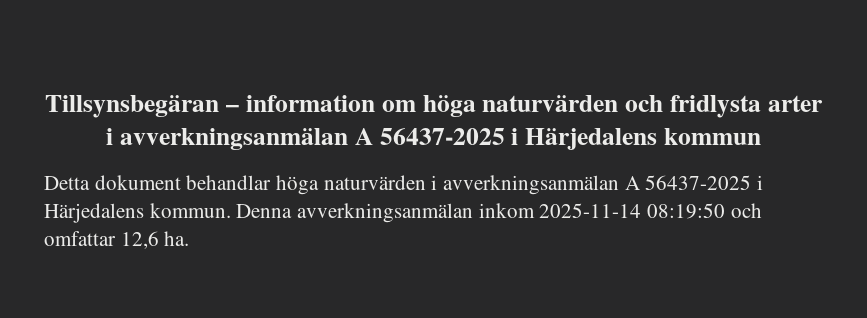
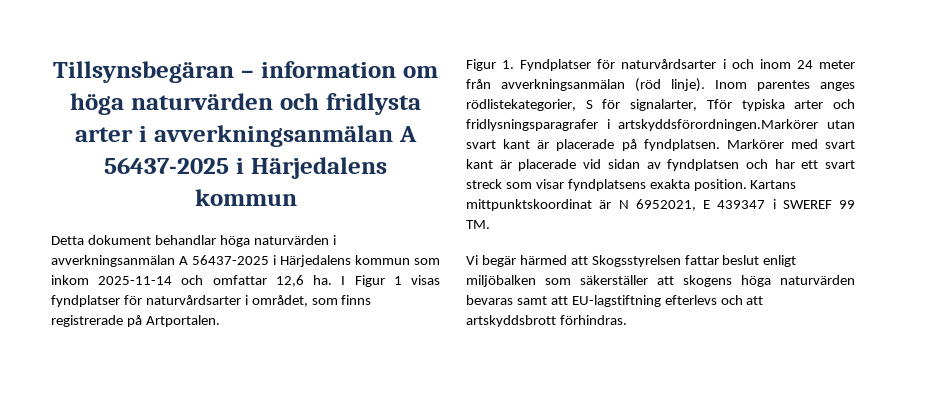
[149,203,474,223] kommun. Denna avverkningsanmälan -> [355,255,440,265] kommun som
[647,203,726,219] 08:19:50 -> (173, 280) none
(190, 238) none -> [341,275,441,287] [51,295,372,307] [51,315,220,327] [466,59,855,71] [466,78,855,92] [466,99,855,111] [466,119,855,131] [466,139,855,151] [466,159,855,171] [466,179,797,191] [466,199,855,211] [466,220,490,229] [466,255,797,267] [466,275,855,287] [466,295,764,307] [466,315,627,327] I Figur 1 visas fyndplatser för naturvårdsarter i området, som finns registrerade på Artportalen. // Figur 1. Fyndplatser för naturvårdsarter i och inom 24 meter från avverkningsanmälan (röd linje). Inom parentes anges rödlistekategorier, S för signalarter, Tför typiska arter och fridlysningsparagrafer i artskyddsförordningen.Markörer utan svart kant är placerade på fyndplatsen. Markörer med svart kant är placerade vid sidan av fyndplatsen och har ett svart streck som visar fyndplatsens exakta position. Kartans mittpunktskoordinat är N 6952021, E 439347 i SWEREF 99 TM. // Vi begär härmed att Skogsstyrelsen fattar beslut enligt miljöbalken som säkerställer att skogens höga naturvärden bevaras samt att EU-lagstiftning efterlevs och att artskyddsbrott förhindras.

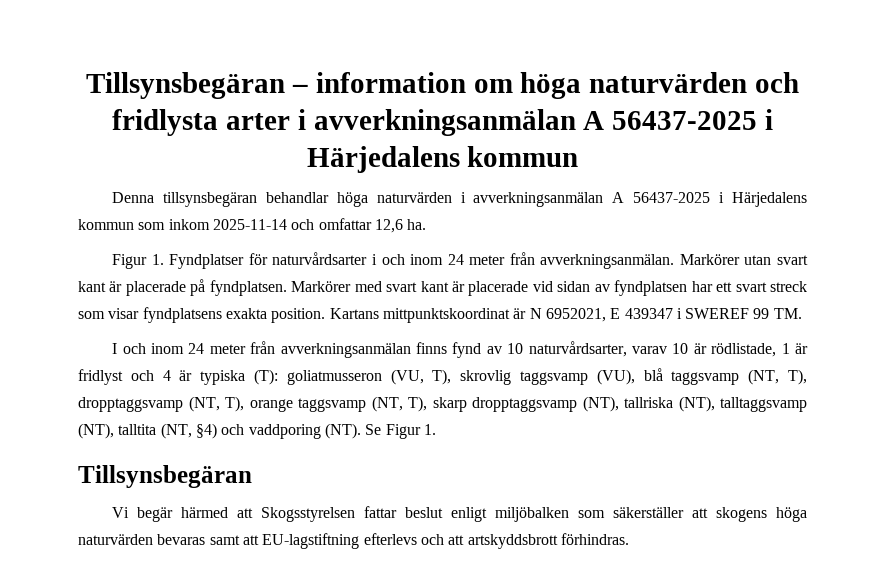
[51,235,151,245] Detta dokument -> [112,192,258,207] Denna tillsynsbegäran
[341,275,441,287] [51,295,372,307] [51,315,220,327] I Figur 1 visas fyndplatser för naturvårdsarter i området, som finns registrerade på Artportalen. -> (427, 224) none
[501,78,855,92] [466,99,855,111] [466,119,819,131] avverkningsanmälan (röd linje). Inom parentes anges rödlistekategorier, S för signalarter, Tför typiska arter och fridlysningsparagrafer i artskyddsförordningen.Markörer -> [540,254,740,269] avverkningsanmälan. Markörer
[745,159,768,169] och -> (688, 288) none
(490, 224) none -> [112,341,808,358] [78,368,807,385] [78,396,807,412] [78,423,436,439] [78,465,252,488] // I och inom 24 meter från avverkningsanmälan finns fynd av 10 naturvårdsarter, varav 10 är rödlistade, 1 är fridlyst och 4 är typiska (T): goliatmusseron (VU, T), skrovlig taggsvamp (VU), blå taggsvamp (NT, T), dropptaggsvamp (NT, T), orange taggsvamp (NT, T), skarp dropptaggsvamp (NT), tallriska (NT), talltaggsvamp (NT), talltita (NT, §4) och vaddporing (NT). Se Figur 1. // Tillsynsbegäran

